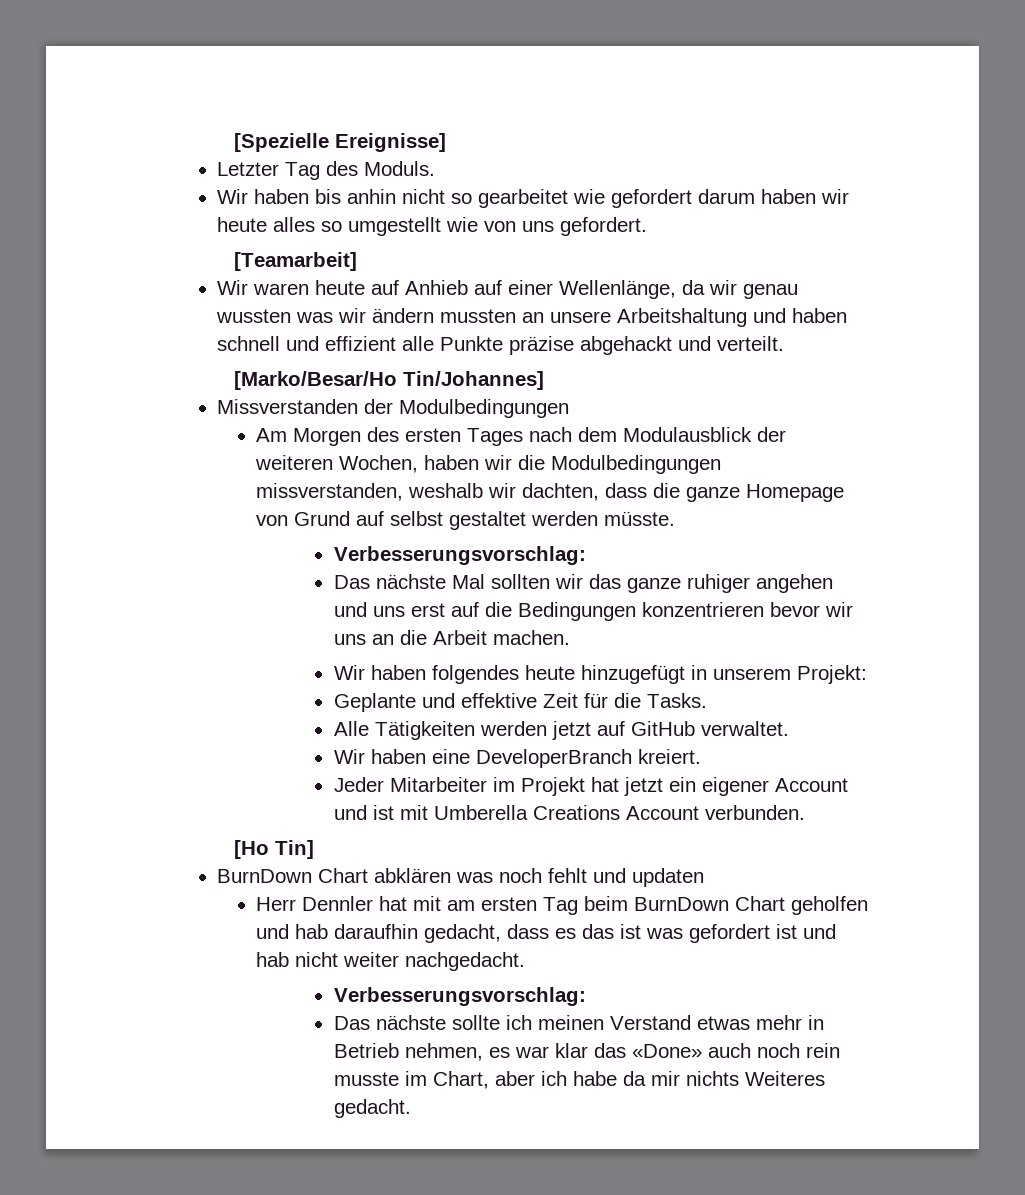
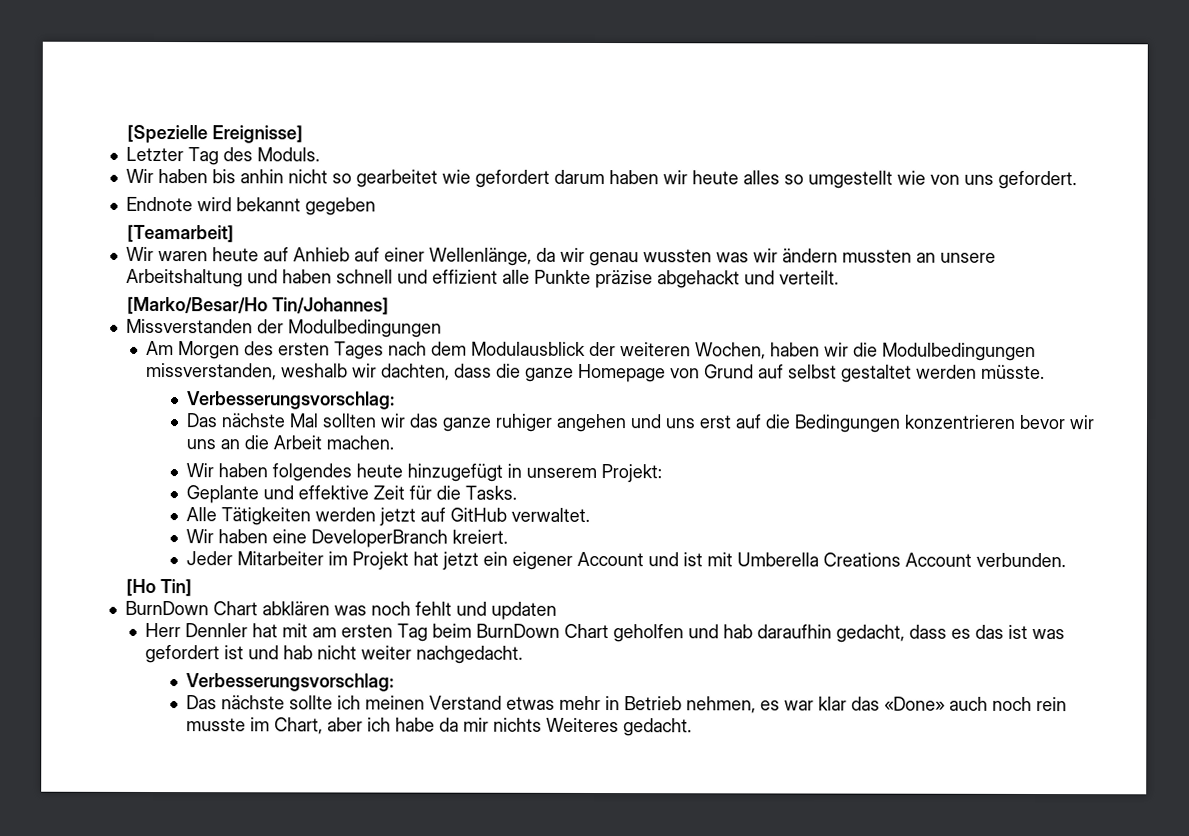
(648, 226) none -> [126,196,377,216] // Endnote wird bekannt gegeben

